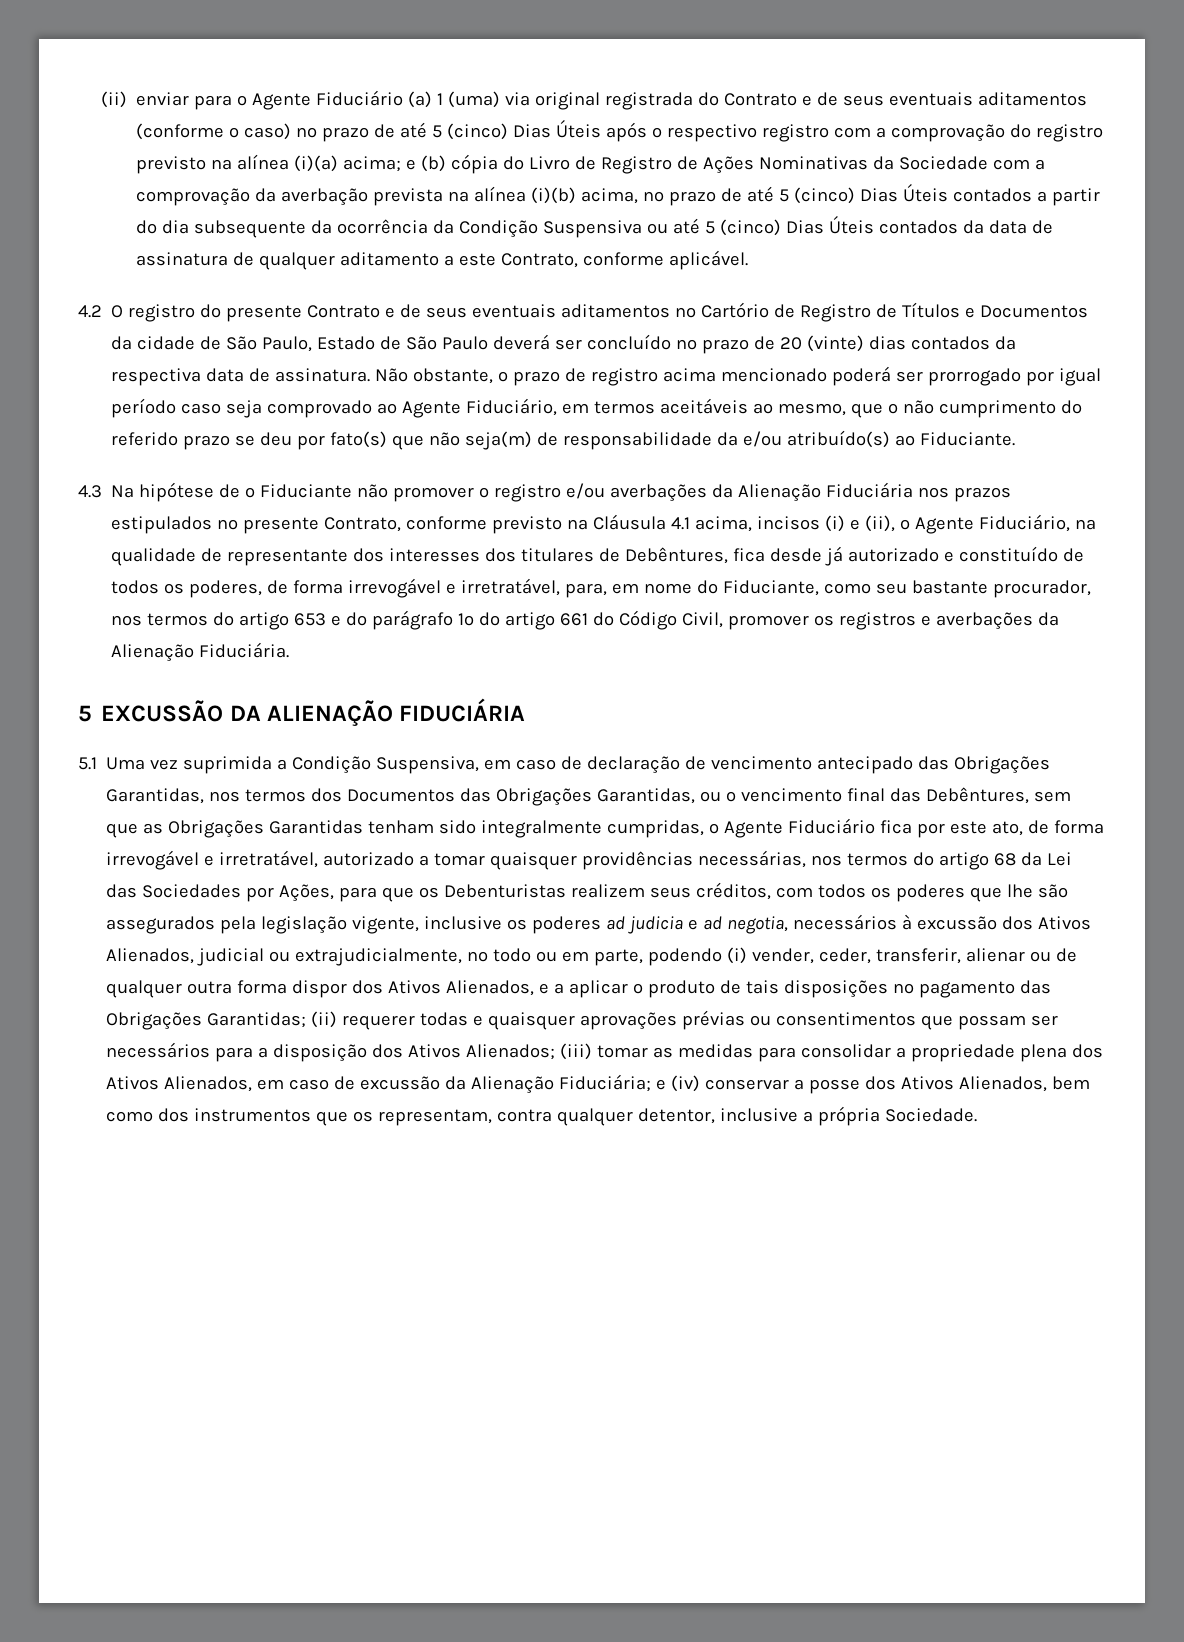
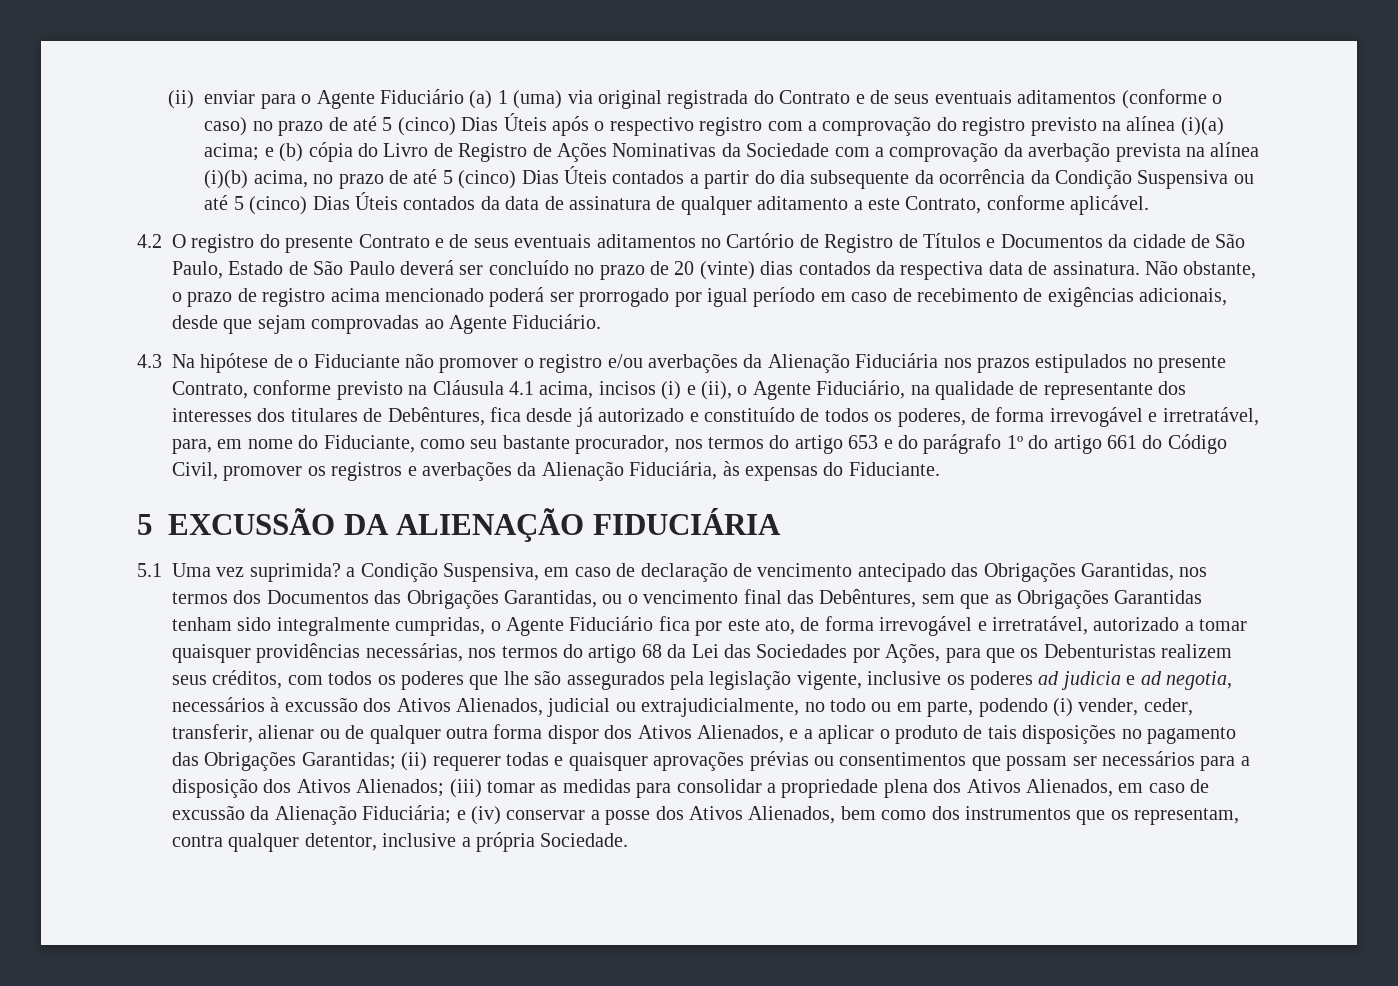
[181,398,1083,418] [111,430,1016,450] caso seja comprovado ao Agente Fiduciário, em termos aceitáveis ao mesmo, que o não cumprimento do referido prazo se deu por fato(s) que não seja(m) de responsabilidade da e/ou atribuído(s) ao Fiduciante. -> [820,287,1228,307] [172,314,602,334] em caso de recebimento de exigências adicionais, desde que sejam comprovadas ao Agente Fiduciário.
[199,642,290,658] Fiduciária. -> [629,461,940,481] Fiduciária, às expensas do Fiduciante.
[183,756,273,774] suprimida -> [249,563,341,582] suprimida?

